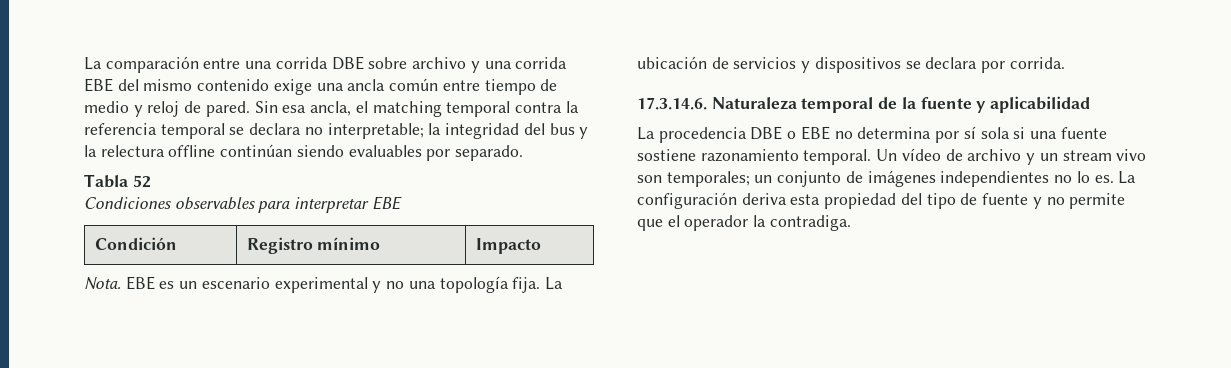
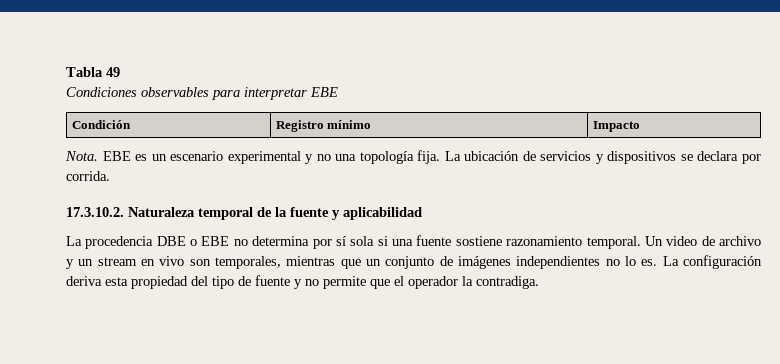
[84,56,568,73] [84,78,558,95] [84,101,579,117] [84,123,589,139] [84,144,524,161] [84,174,151,188] La comparación entre una corrida DBE sobre archivo y una corrida EBE del mismo contenido exige una ancla común entre tiempo de medio y reloj de pared. Sin esa ancla, el matching temporal contra la referencia temporal se declara no interpretable; la integridad del bus y la relectura offline continúan siendo evaluables por separado. // Tabla 52 -> [66,67,120,77] Tabla 49
[637,97,707,110] 17.3.14.6. -> [66,207,124,217] 17.3.10.2.
[901,148,941,161] vídeo -> [666,236,698,246] video
(1112, 155) none -> [141,259,155,266] en
[666,171,750,187] temporales; -> [214,256,361,269] temporales, mientras que

